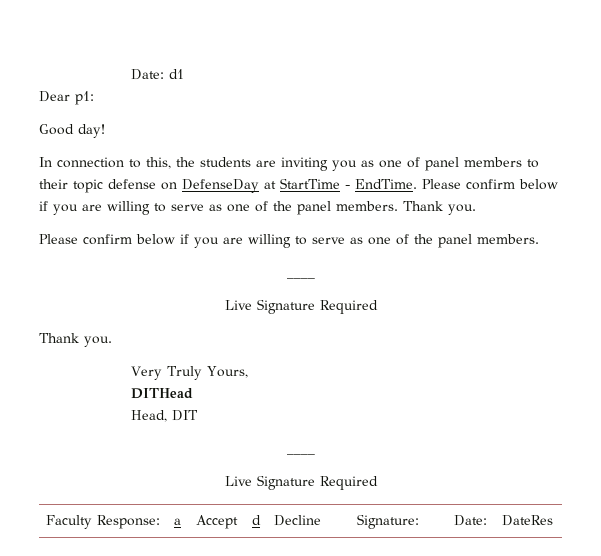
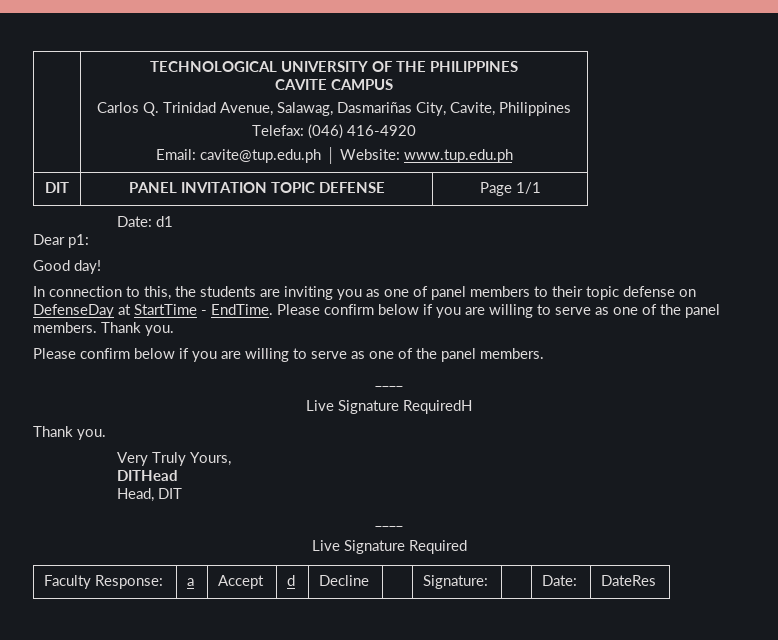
(131, 74) none -> [150,61,518,72] [275,79,393,90] [97,102,571,116] [252,124,416,139] [155,147,513,164] [45,182,69,193] [128,182,385,193] [479,182,541,196] | TECHNOLOGICAL UNIVERSITY OF THE PHILIPPINES // CAVITE CAMPUS // Carlos Q. Trinidad Avenue, Salawag, Dasmariñas City, Cavite, Philippines // Telefax: (046) 416-4920 // Email: cavite@tup.edu.ph │ Website: www.tup.edu.ph // DIT | PANEL INVITATION TOPIC DEFENSE | Page 1/1 //
[319,300,378,314] Required -> [403,400,472,414] RequiredH

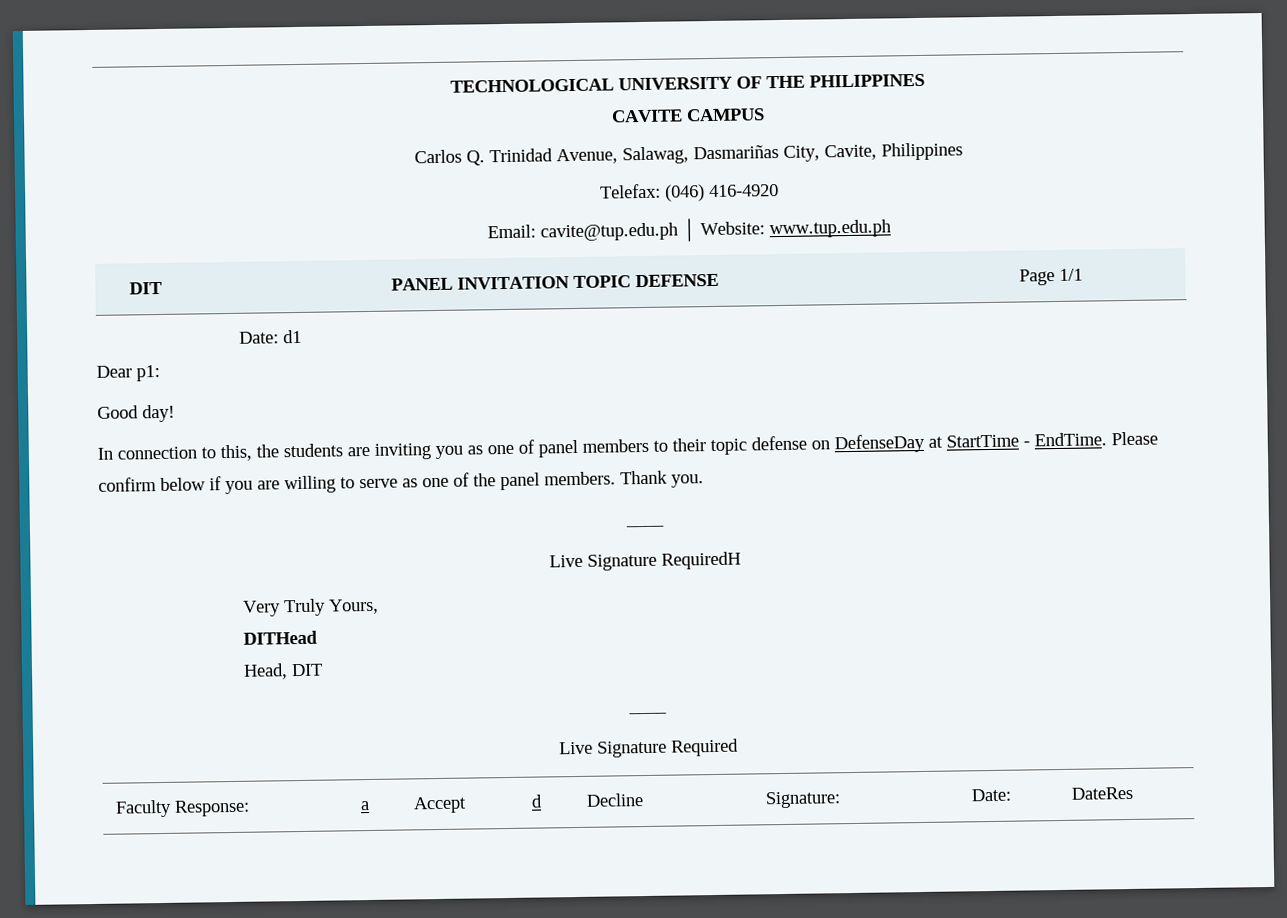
[33,348,544,362] // Please confirm below if you are willing to serve as one of the panel members. -> (704, 481) none
[33,426,106,440] // Thank you. -> (741, 560) none

